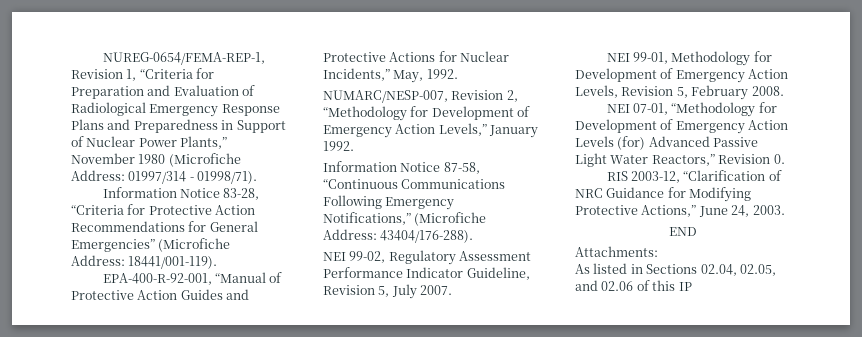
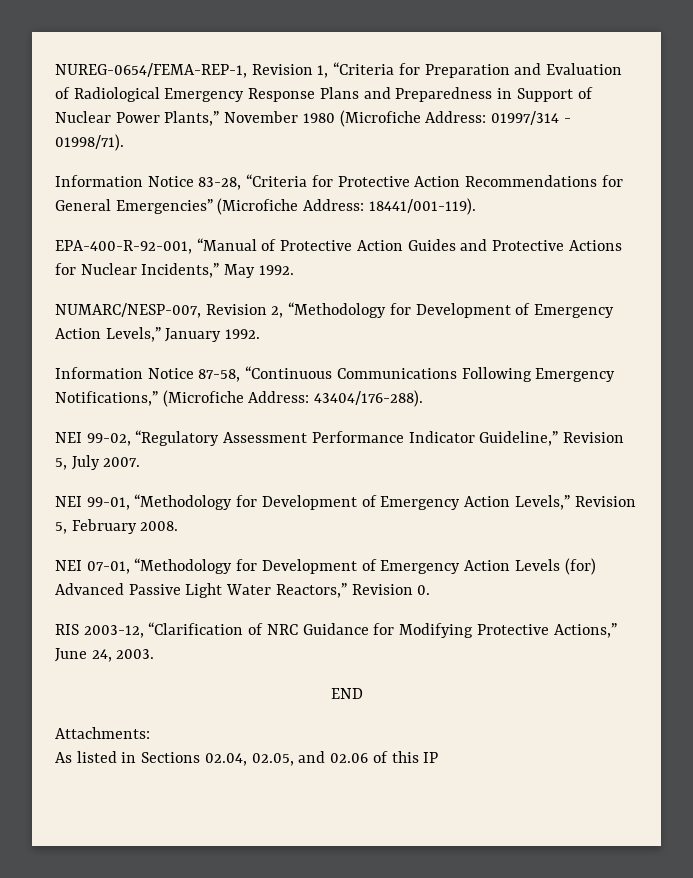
[393,70,424,83] May, -> [224,264,256,278] May
[388,250,456,265] Regulatory -> [135,430,220,446] “Regulatory
[466,267,530,280] Guideline, -> [479,431,559,446] Guideline,”
[671,51,772,66] [575,68,789,83] [575,85,618,98] Methodology for Development of Emergency Action Levels, -> [134,494,570,510] “Methodology for Development of Emergency Action Levels,”

